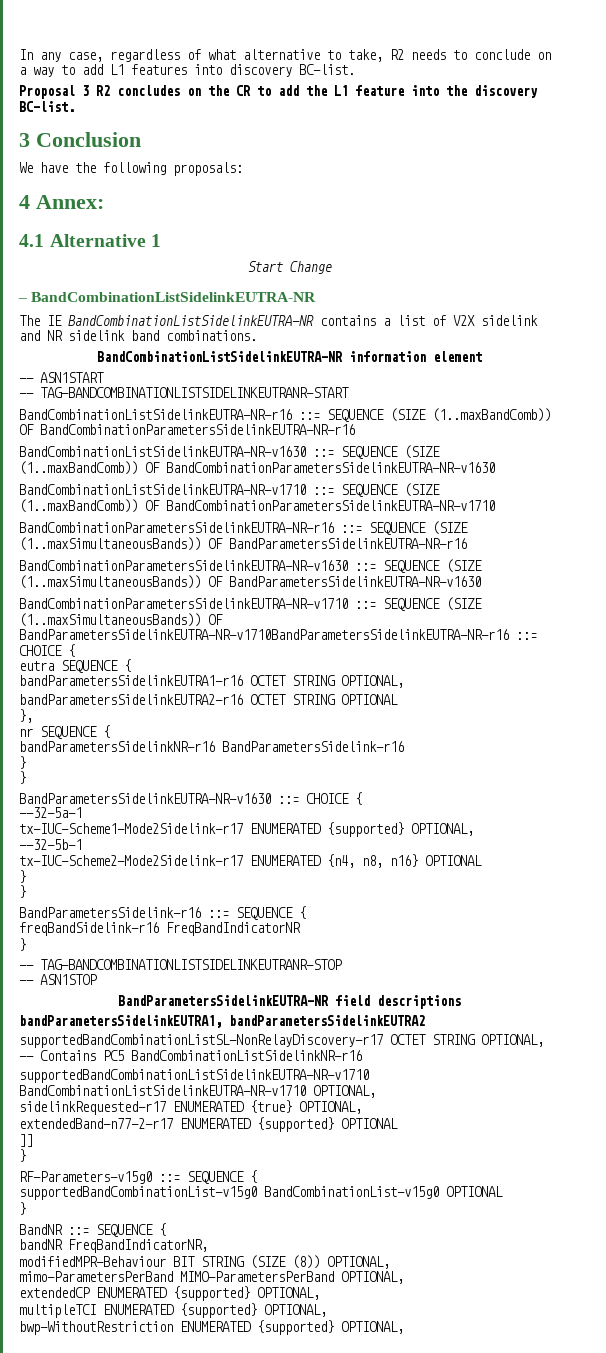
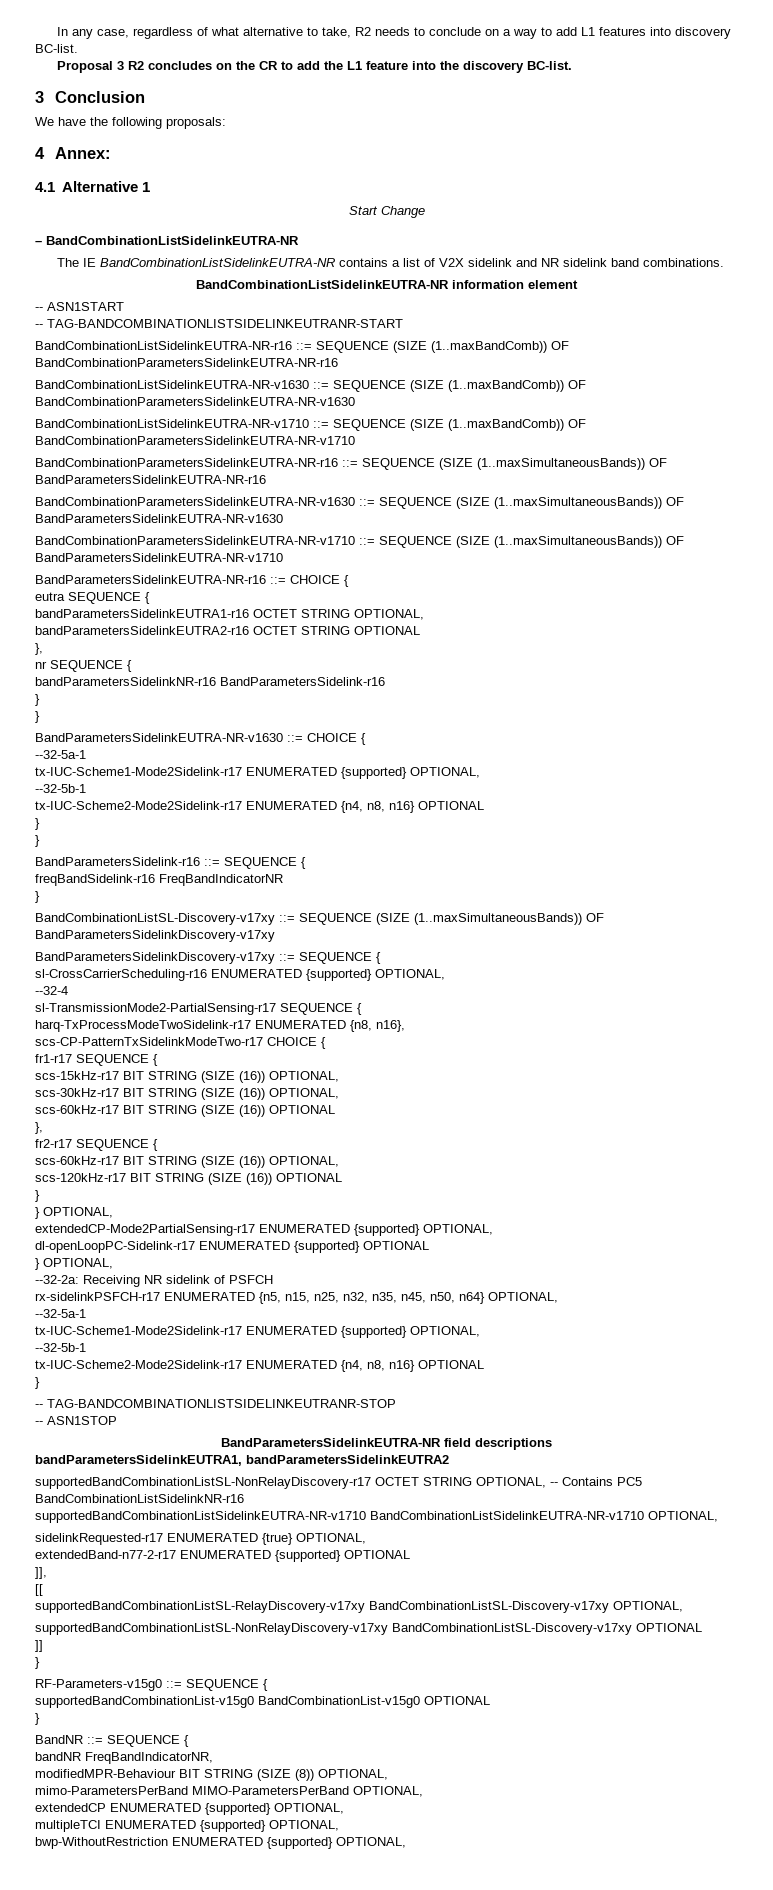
[19,629,509,640] BandParametersSidelinkEUTRA-NR-v1710BandParametersSidelinkEUTRA-NR-r16 -> [35,553,283,562] [35,575,266,584] BandParametersSidelinkEUTRA-NR-v1710 // BandParametersSidelinkEUTRA-NR-r16
(26, 944) none -> [35,913,604,925] [35,930,275,942] [35,952,381,964] [35,969,445,981] [35,986,68,995] [35,1003,362,1015] [35,1020,405,1032] [35,1037,326,1049] [35,1054,158,1066] [35,1071,339,1083] [35,1088,339,1100] [35,1105,335,1117] [35,1122,43,1134] [35,1139,158,1151] [35,1156,339,1168] [35,1173,342,1185] [35,1190,40,1202] [35,1207,113,1219] [35,1224,493,1236] [35,1241,429,1253] [35,1258,113,1270] [35,1275,273,1287] [35,1292,558,1304] [35,1309,86,1318] [35,1326,480,1338] [35,1343,86,1352] [35,1360,484,1372] [35,1377,40,1389] // BandCombinationListSL-Discovery-v17xy ::= SEQUENCE (SIZE (1..maxSimultaneousBands)) OF BandParametersSidelinkDiscovery-v17xy // BandParametersSidelinkDiscovery-v17xy ::= SEQUENCE { // sl-CrossCarrierScheduling-r16 ENUMERATED {supported} OPTIONAL, // --32-4 // sl-TransmissionMode2-PartialSensing-r17 SEQUENCE { // harq-TxProcessModeTwoSidelink-r17 ENUMERATED {n8, n16}, // scs-CP-PatternTxSidelinkModeTwo-r17 CHOICE { // fr1-r17 SEQUENCE { // scs-15kHz-r17 BIT STRING (SIZE (16)) OPTIONAL, // scs-30kHz-r17 BIT STRING (SIZE (16)) OPTIONAL, // scs-60kHz-r17 BIT STRING (SIZE (16)) OPTIONAL // }, // fr2-r17 SEQUENCE { // scs-60kHz-r17 BIT STRING (SIZE (16)) OPTIONAL, // scs-120kHz-r17 BIT STRING (SIZE (16)) OPTIONAL // } // } OPTIONAL, // extendedCP-Mode2PartialSensing-r17 ENUMERATED {supported} OPTIONAL, // dl-openLoopPC-Sidelink-r17 ENUMERATED {supported} OPTIONAL // } OPTIONAL, // --32-2a: Receiving NR sidelink of PSFCH // rx-sidelinkPSFCH-r17 ENUMERATED {n5, n15, n25, n32, n35, n45, n50, n64} OPTIONAL, // --32-5a-1 // tx-IUC-Scheme1-Mode2Sidelink-r17 ENUMERATED {supported} OPTIONAL, // --32-5b-1 // tx-IUC-Scheme2-Mode2Sidelink-r17 ENUMERATED {n4, n8, n16} OPTIONAL // }
(398, 1123) none -> [35,1567,47,1579] [35,1584,43,1596] [35,1601,683,1613] [35,1623,702,1635] // ]], // [[ // supportedBandCombinationListSL-RelayDiscovery-v17xy BandCombinationListSL-Discovery-v17xy OPTIONAL, // supportedBandCombinationListSL-NonRelayDiscovery-v17xy BandCombinationListSL-Discovery-v17xy OPTIONAL

